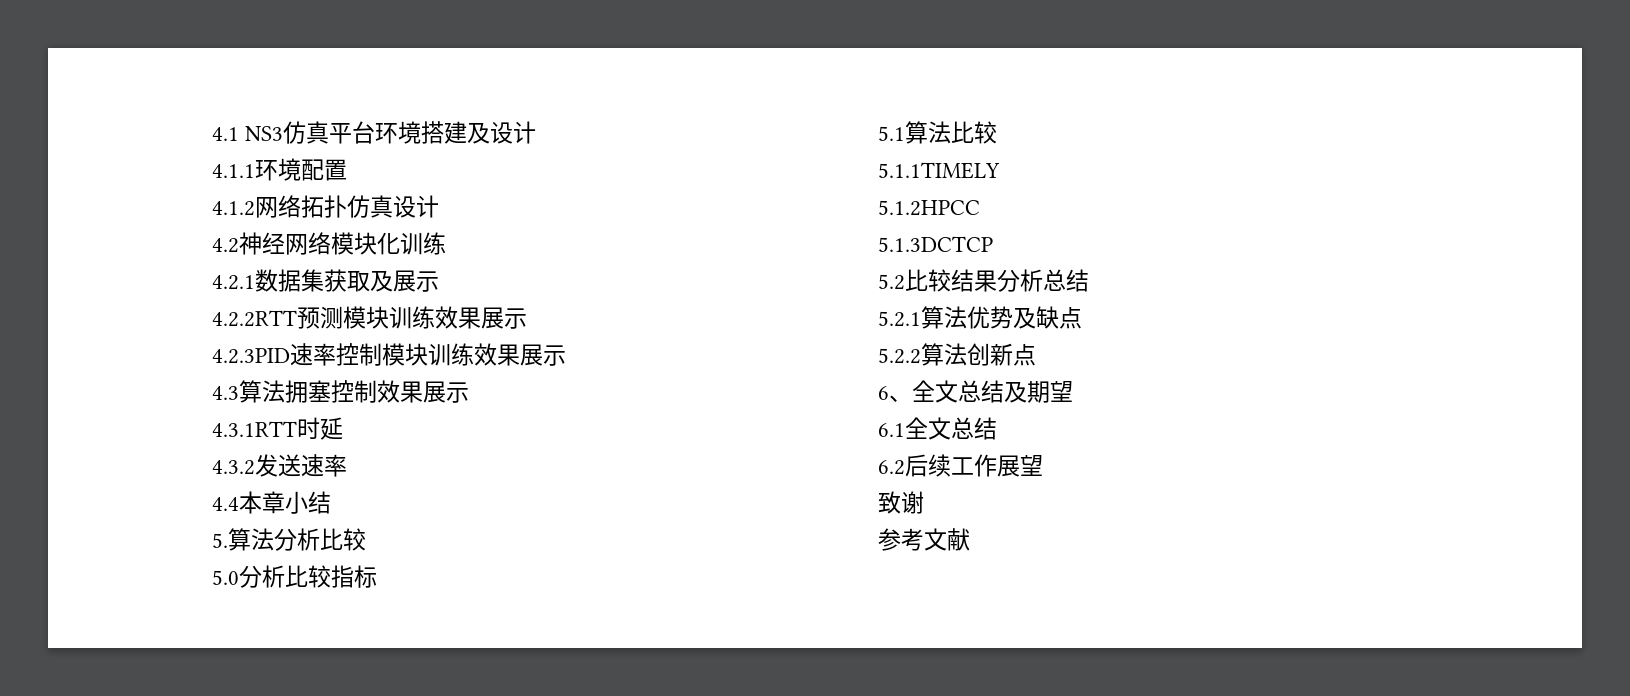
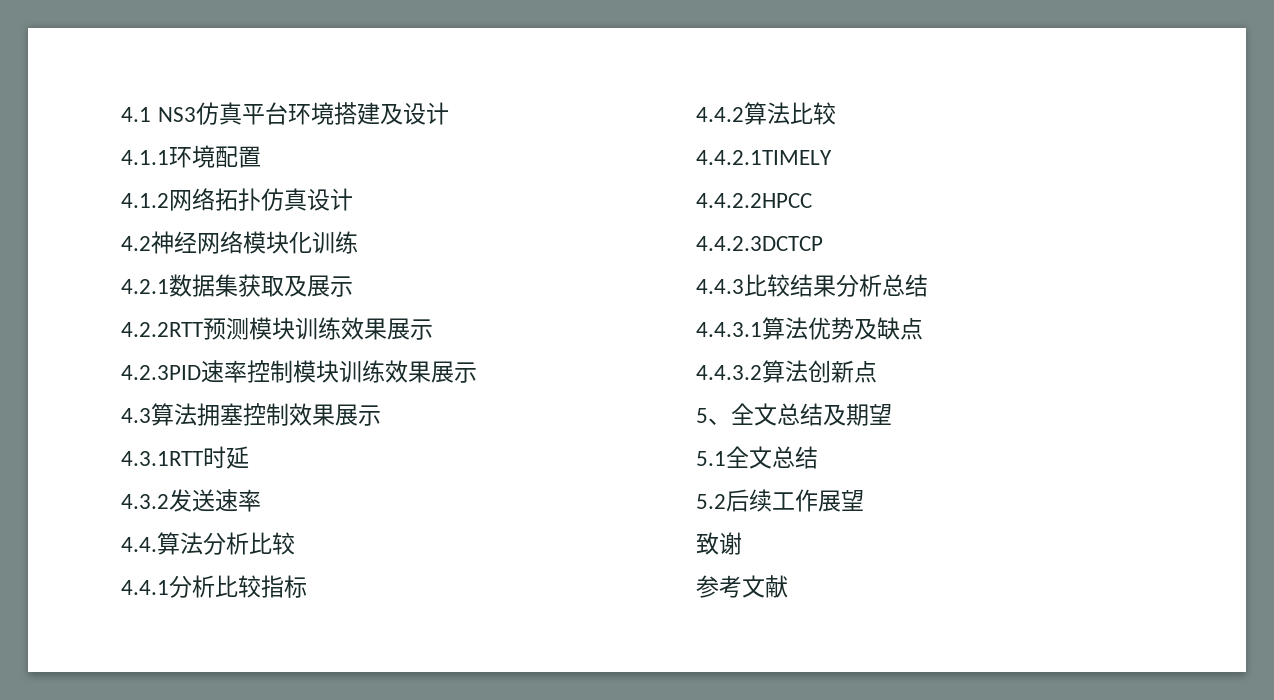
[212,491,332,514] [212,533,229,548] 4.4本章小结 // 5. -> [121,537,158,552] 4.4.
[212,570,240,585] 5.0 -> [121,580,170,595] 4.4.1
[878,126,906,141] 5.1 -> [696,107,745,122] 4.4.2
[878,162,1001,179] [878,200,981,216] [878,236,994,252] [878,274,906,290] 5.1.1TIMELY // 5.1.2HPCC // 5.1.3DCTCP // 5.2 -> [696,150,833,165] [696,193,813,208] [696,236,824,251] [696,279,745,294] 4.4.2.1TIMELY // 4.4.2.2HPCC // 4.4.2.3DCTCP // 4.4.3
[878,311,922,327] 5.2.1 -> [696,322,763,337] 4.4.3.1
[878,348,922,364] 5.2.2 -> [696,365,763,380] 4.4.3.2
[878,386,890,400] 6 -> [696,408,709,423] 5
[878,423,906,437] 6.1 -> [696,451,727,466] 5.1
[878,460,906,475] 6.2 -> [696,494,727,509] 5.2

